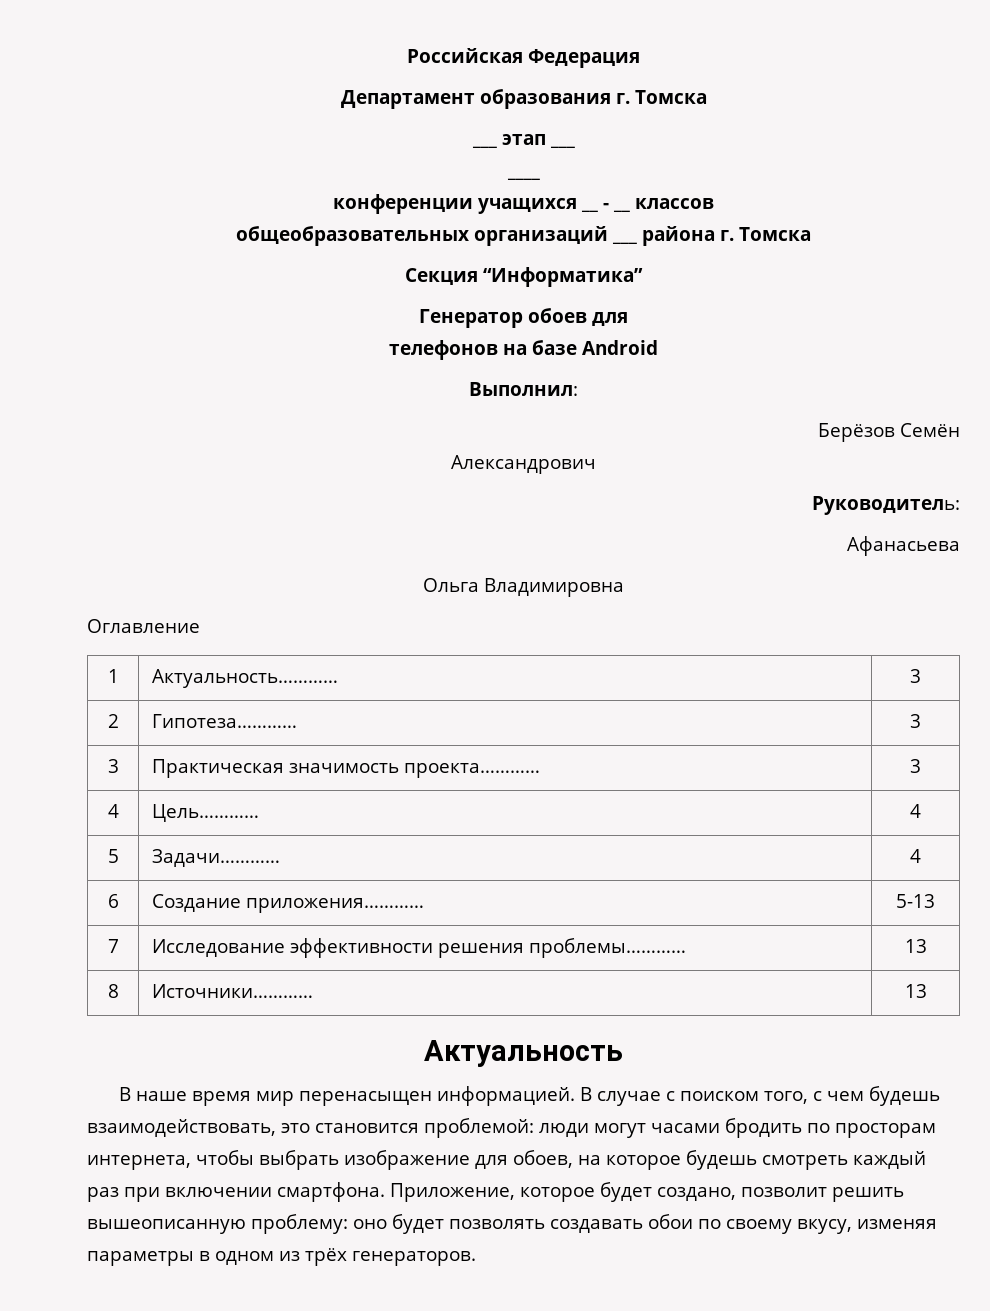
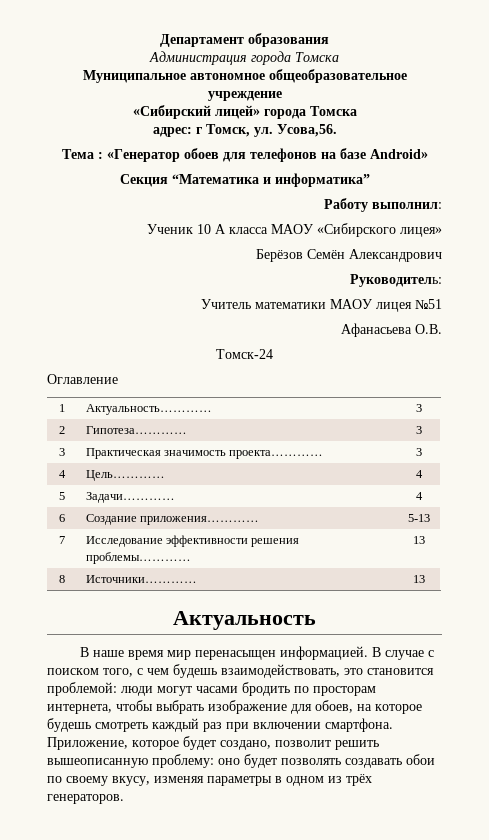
[407,48,640,68] Российская Федерация // -> (160, 40) none
[615,90,707,104] [471,145,497,148] [501,134,546,145] [549,145,575,148] [506,177,540,180] [333,194,598,214] [603,203,609,209] [613,209,630,212] [635,198,714,209] [236,226,811,246] [405,267,643,287] [419,309,523,328] г. Томска // ___ этап ___ // ____ // конференции учащихся __ - __ классов // общеобразовательных организаций ___ района г. Томска // Секция “Информатика” // Генератор -> [149,51,339,65] [82,69,407,83] [207,91,282,101] [132,105,357,119] [152,124,337,137] [61,149,180,162] // Администрация города Томска // Муниципальное автономное общеобразовательное учреждение // «Сибирский лицей» города Томска // адрес: г Томск, ул. Усова,56. // Тема : «Генератор
(628, 319) // -> (246, 157) none
[582,340,658,355] [469,382,578,396] Android // Выполнил: -> [369,149,428,159] [119,173,370,187] [324,198,442,212] [147,223,442,237] Android» // Секция “Математика и информатика” // Работу выполнил: // Ученик 10 А класса МАОУ «Сибирского лицея»
(960, 430) // -> (345, 254) none
(960, 505) none -> [201,299,442,312] // Учитель математики МАОУ лицея №51
[423,578,624,597] // Ольга Владимировна -> [415,324,442,334] [216,349,273,359] О.В. // Томск-24

